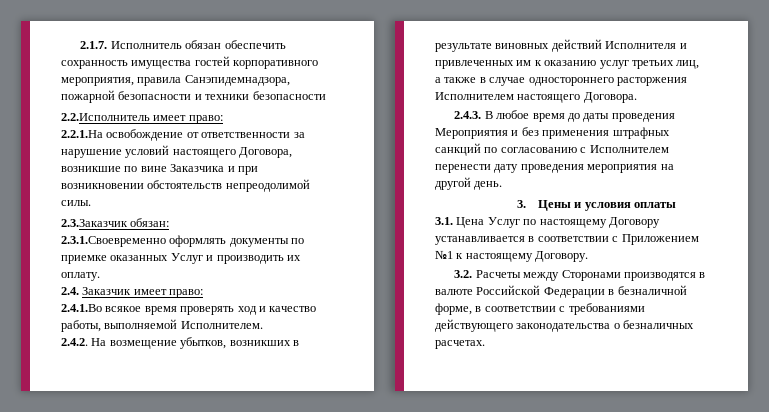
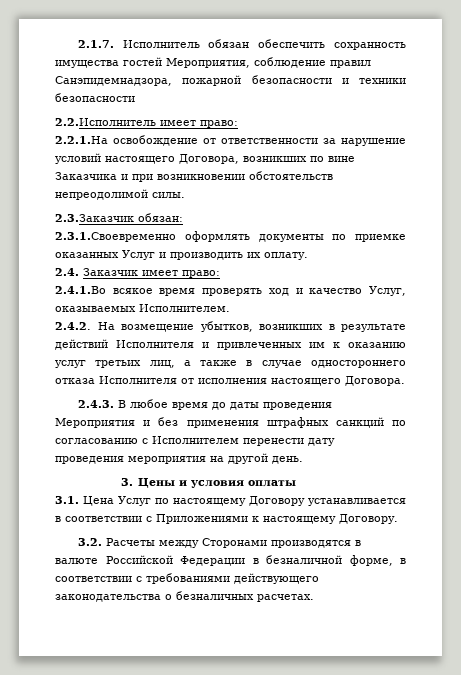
[233,60,319,69] [61,77,182,86] корпоративного мероприятия, правила -> [166,57,371,68] Мероприятия, соблюдение правил
[61,166,121,172] возникшие -> [243,156,307,162] возникших
[61,319,178,332] работы, выполняемой -> [369,286,407,296] [55,306,136,312] Услуг, оказываемых
[495,43,550,49] виновных -> (406, 328) none
[616,77,687,86] [435,92,514,100] расторжения Исполнителем -> [55,376,267,384] отказа Исполнителя от исполнения
[621,234,699,245] [435,250,453,259] Приложением №1 -> [156,514,248,524] Приложениями

